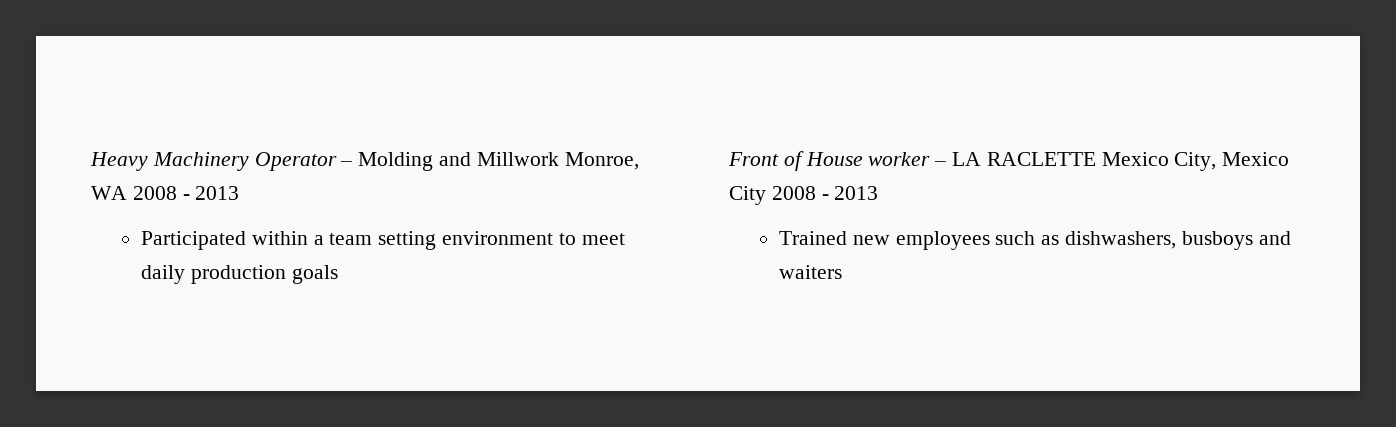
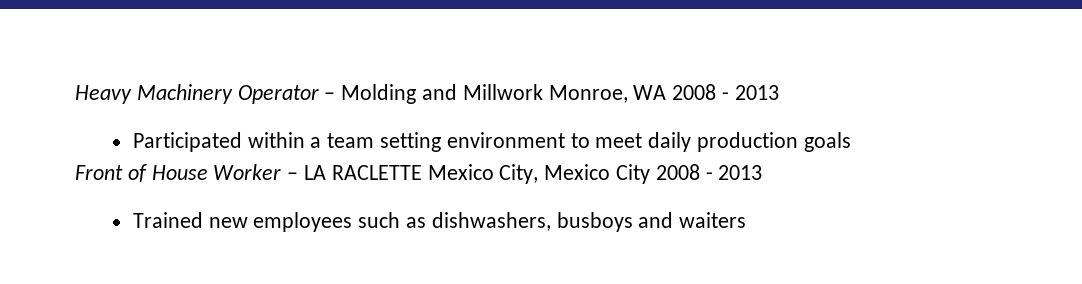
[868,152,931,166] worker -> [213,164,282,180] Worker

